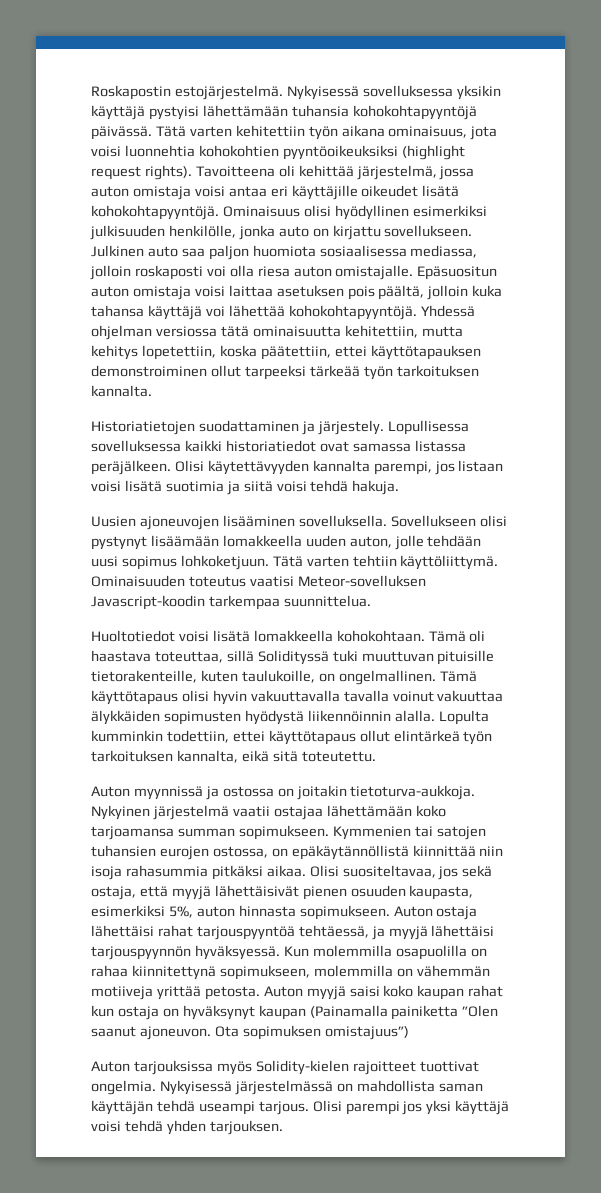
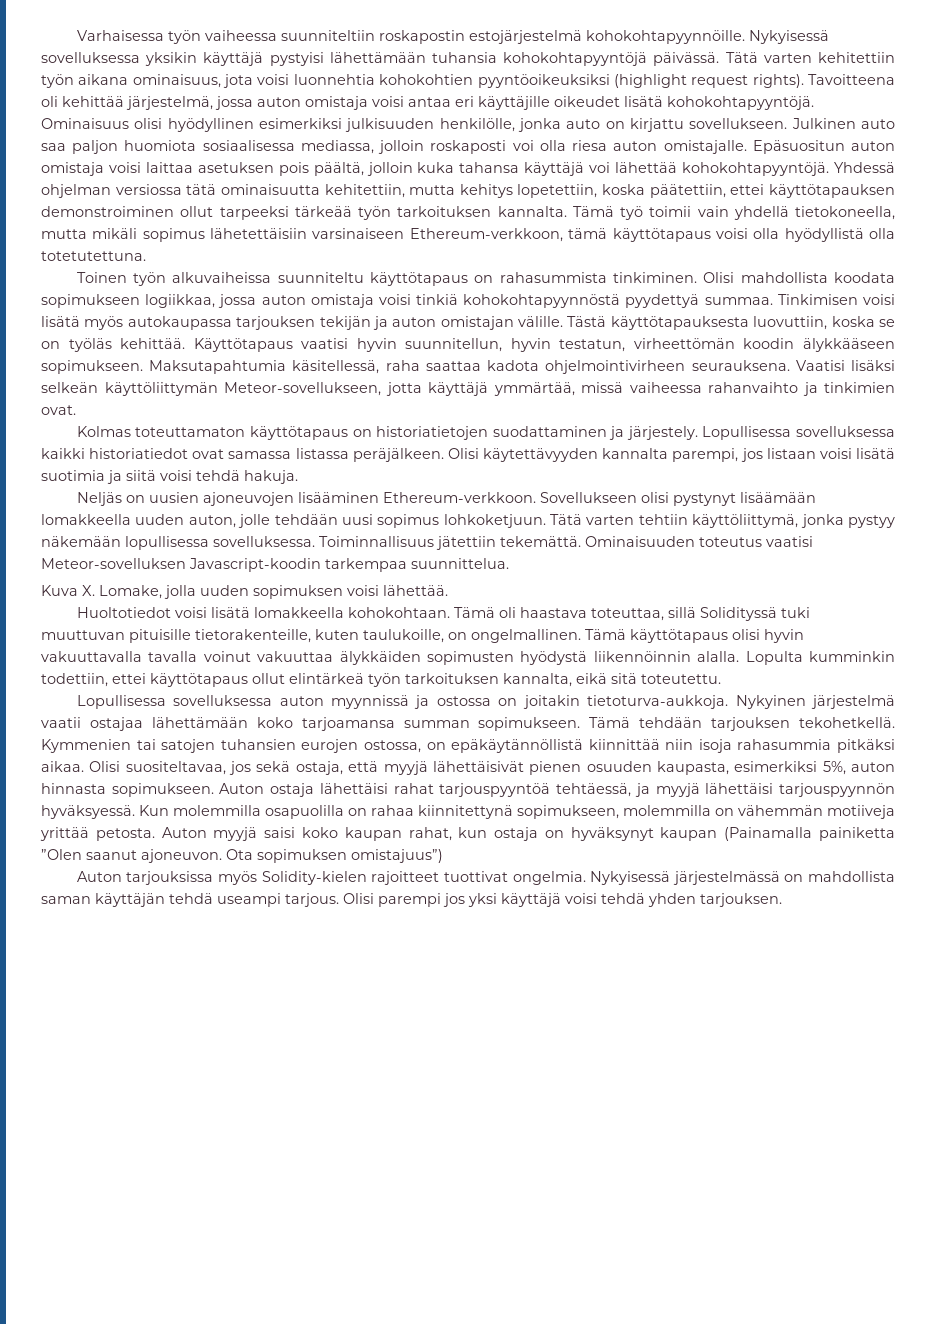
[91,85,283,100] Roskapostin estojärjestelmä. -> [76,30,745,44] Varhaisessa työn vaiheessa suunniteltiin roskapostin estojärjestelmä kohokohtapyynnöille.
[91,421,195,435] // Historiatietojen -> [572,206,895,220] [41,228,896,242] [41,251,146,261] [76,272,895,286] [41,294,895,308] [41,316,895,330] [41,338,895,352] [41,360,895,374] [41,382,895,396] [41,405,76,415] [76,426,489,440] Tämä työ toimii vain yhdellä tietokoneella, mutta mikäli sopimus lähetettäisiin varsinaiseen Ethereum-verkkoon, tämä käyttötapaus voisi olla hyödyllistä olla totetutettuna. // Toinen työn alkuvaiheissa suunniteltu käyttötapaus on rahasummista tinkiminen. Olisi mahdollista koodata sopimukseen logiikkaa, jossa auton omistaja voisi tinkiä kohokohtapyynnöstä pyydettyä summaa. Tinkimisen voisi lisätä myös autokaupassa tarjouksen tekijän ja auton omistajan välille. Tästä käyttötapauksesta luovuttiin, koska se on työläs kehittää. Käyttötapaus vaatisi hyvin suunnitellun, hyvin testatun, virheettömän koodin älykkääseen sopimukseen. Maksutapahtumia käsitellessä, raha saattaa kadota ohjelmointivirheen seurauksena. Vaatisi lisäksi selkeän käyttöliittymän Meteor-sovellukseen, jotta käyttäjä ymmärtää, missä vaiheessa rahanvaihto ja tinkimien ovat. // Kolmas toteuttamaton käyttötapaus on historiatietojen
[91,516,136,527] Uusien -> [76,492,199,506] Neljäs on uusien
[298,515,387,527] sovelluksella. -> [382,492,536,503] Ethereum-verkkoon.
[400,555,499,570] käyttöliittymä. -> [692,514,895,528] [41,536,581,550] käyttöliittymä, jonka pystyy näkemään lopullisessa sovelluksessa. Toiminnallisuus jätettiin tekemättä.
(371, 601) none -> [41,585,448,599] // Kuva X. Lomake, jolla uuden sopimuksen voisi lähettää.
[91,786,130,797] Auton -> [76,695,324,709] Lopullisessa sovelluksessa auton
(329, 832) none -> [589,717,895,731] Tämä tehdään tarjouksen tekohetkellä.
[468,985,504,997] rahat -> [408,827,452,841] rahat,

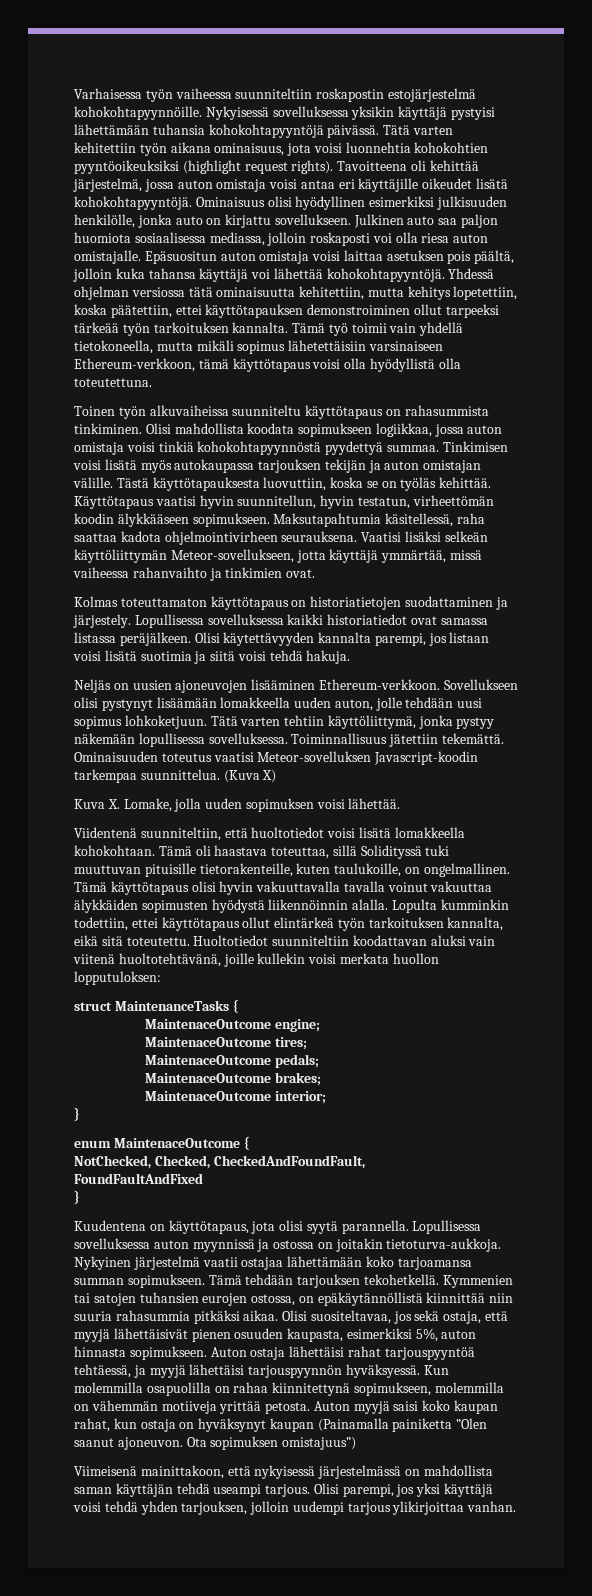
[41,251,146,261] totetutettuna. -> [74,378,152,387] toteutettuna.
(509, 563) none -> [223,770,277,783] (Kuva X)
[76,607,171,618] Huoltotiedot -> [74,827,325,841] Viidentenä suunniteltiin, että huoltotiedot
(721, 679) // -> [193,935,496,946] [73,953,439,967] [74,971,161,985] [74,999,239,1013] [144,1019,320,1032] [144,1037,307,1050] [144,1054,319,1068] [144,1072,321,1086] [144,1091,326,1104] [74,1107,80,1121] [74,1136,250,1150] [74,1155,365,1169] [74,1173,203,1184] [74,1190,80,1204] [74,1220,409,1234] Huoltotiedot suunniteltiin koodattavan aluksi vain viitenä huoltotehtävänä, joille kullekin voisi merkata huollon lopputuloksen: // struct MaintenanceTasks { // MaintenaceOutcome engine; // MaintenaceOutcome tires; // MaintenaceOutcome pedals; // MaintenaceOutcome brakes; // MaintenaceOutcome interior; // } // enum MaintenaceOutcome { // NotChecked, Checked, CheckedAndFoundFault, // FoundFaultAndFixed // } // Kuudentena on käyttötapaus, jota olisi syytä parannella.
[698,739,732,753] isoja -> [74,1311,112,1321] suuria
[76,871,671,885] Auton tarjouksissa myös Solidity-kielen rajoitteet tuottivat ongelmia. Nykyisessä -> [74,1465,316,1479] Viimeisenä mainittakoon, että nykyisessä
[378,893,441,907] parempi -> [342,1484,394,1497] parempi,
[700,893,782,907] tarjouksen. -> [181,1501,517,1515] tarjouksen, jolloin uudempi tarjous ylikirjoittaa vanhan.

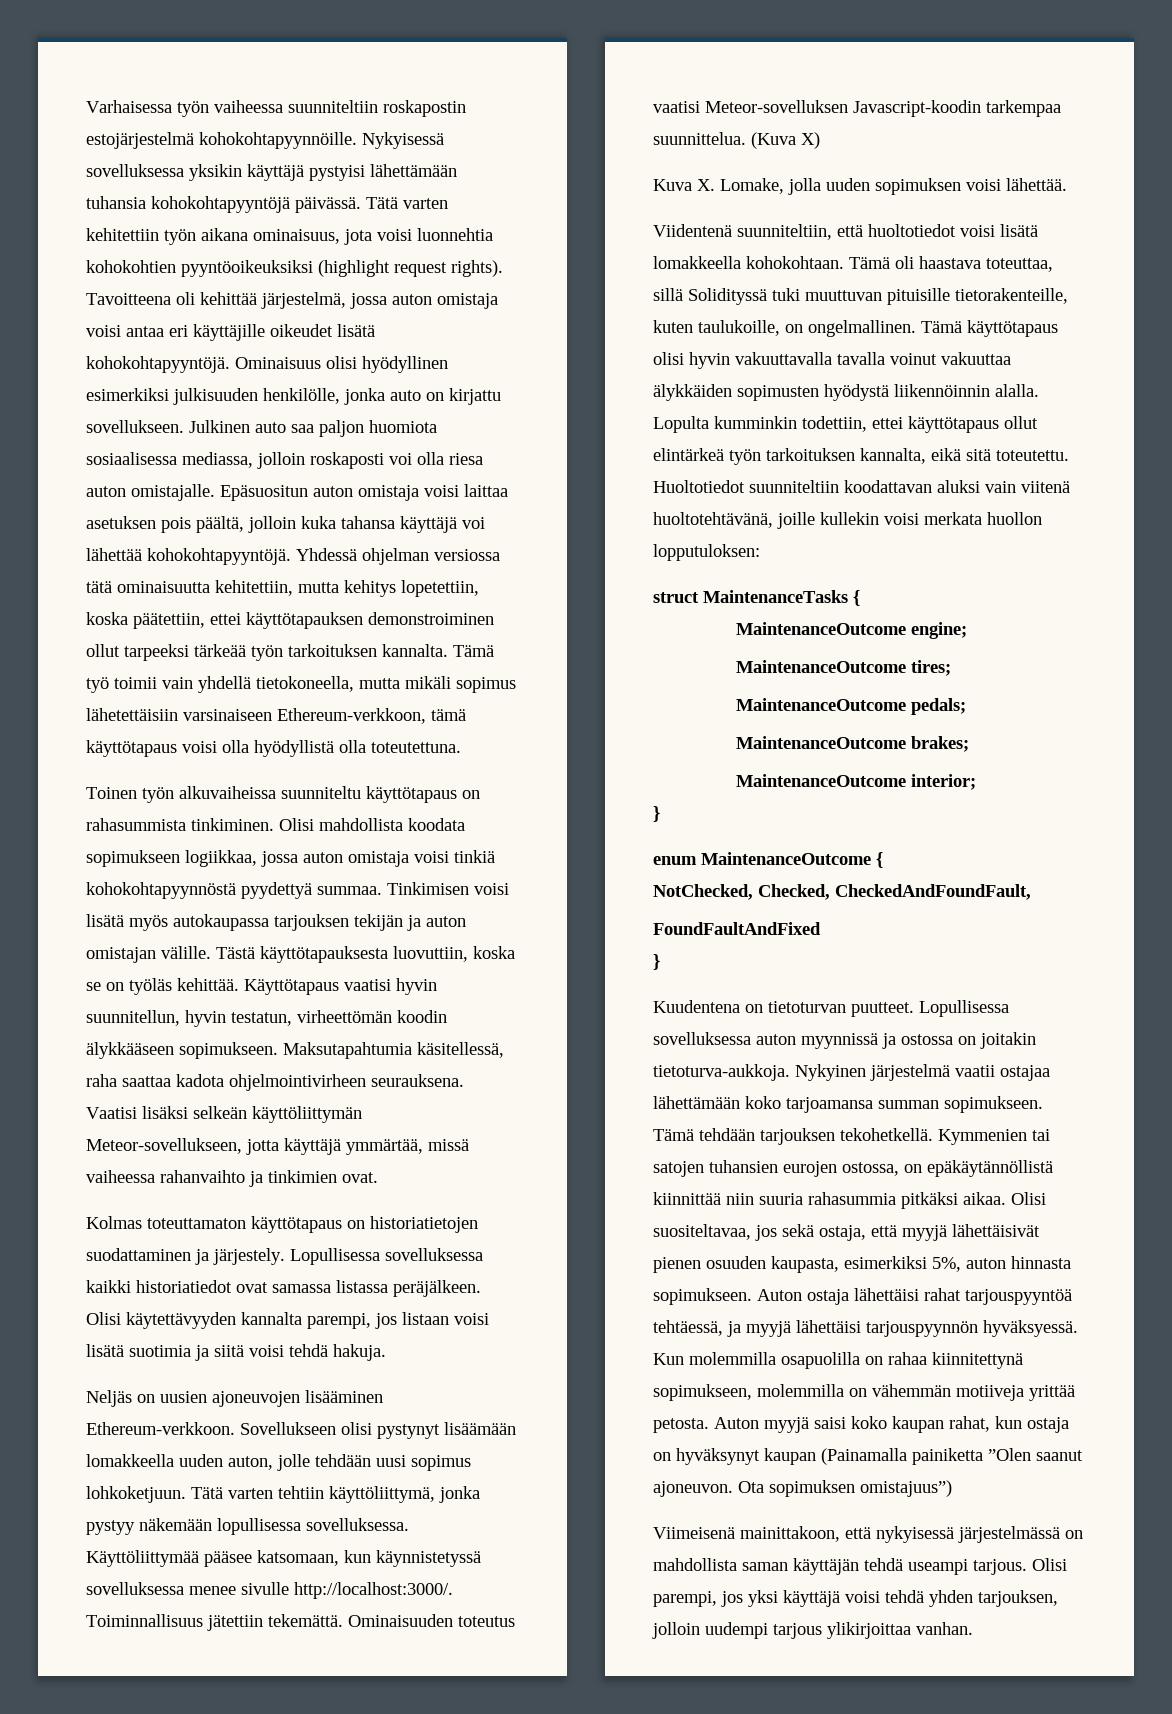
(288, 738) none -> [86,1550,481,1567] [86,1582,453,1599] Käyttöliittymää pääsee katsomaan, kun käynnistetyssä sovelluksessa menee sivulle http://localhost:3000/.
[144,1019,271,1029] MaintenaceOutcome -> [735,622,906,635] MaintenanceOutcome
[144,1037,271,1047] MaintenaceOutcome -> [735,660,906,673] MaintenanceOutcome
[144,1055,271,1065] MaintenaceOutcome -> [735,698,906,711] MaintenanceOutcome
[144,1073,271,1083] MaintenaceOutcome -> [735,736,906,749] MaintenanceOutcome
[144,1091,271,1101] MaintenaceOutcome -> [735,774,906,787] MaintenanceOutcome
[113,1138,240,1148] MaintenaceOutcome -> [701,852,871,865] MaintenanceOutcome
[168,1220,409,1234] käyttötapaus, jota olisi syytä parannella. -> [768,1001,914,1017] tietoturvan puutteet.

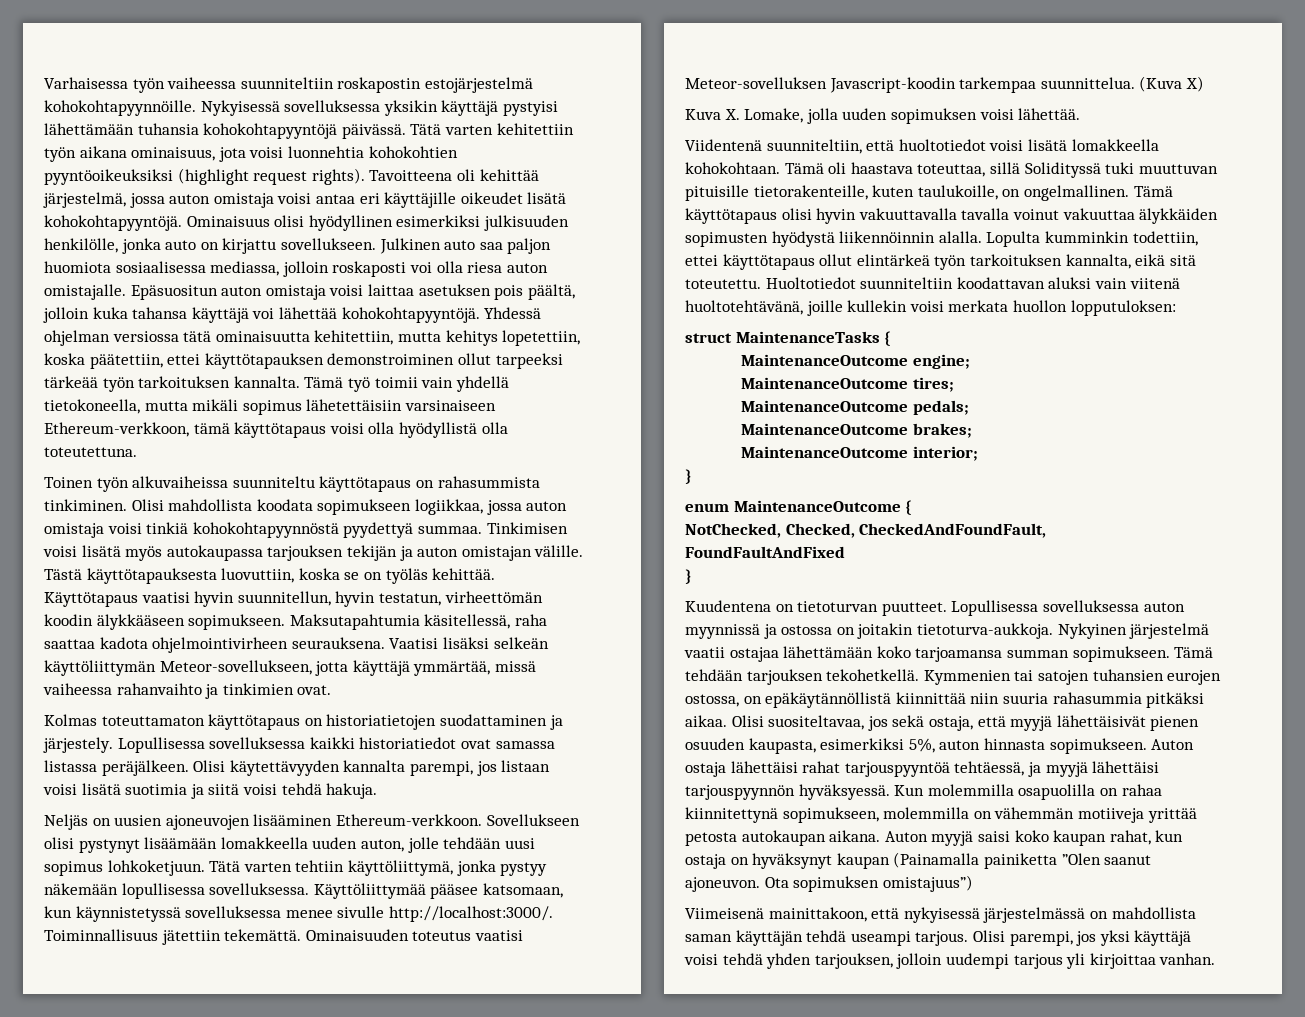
[653,1418,709,1433] petosta. -> [685,830,881,846] petosta autokaupan aikana.
[827,1622,911,1639] ylikirjoittaa -> [1066,953,1156,969] yli kirjoittaa

